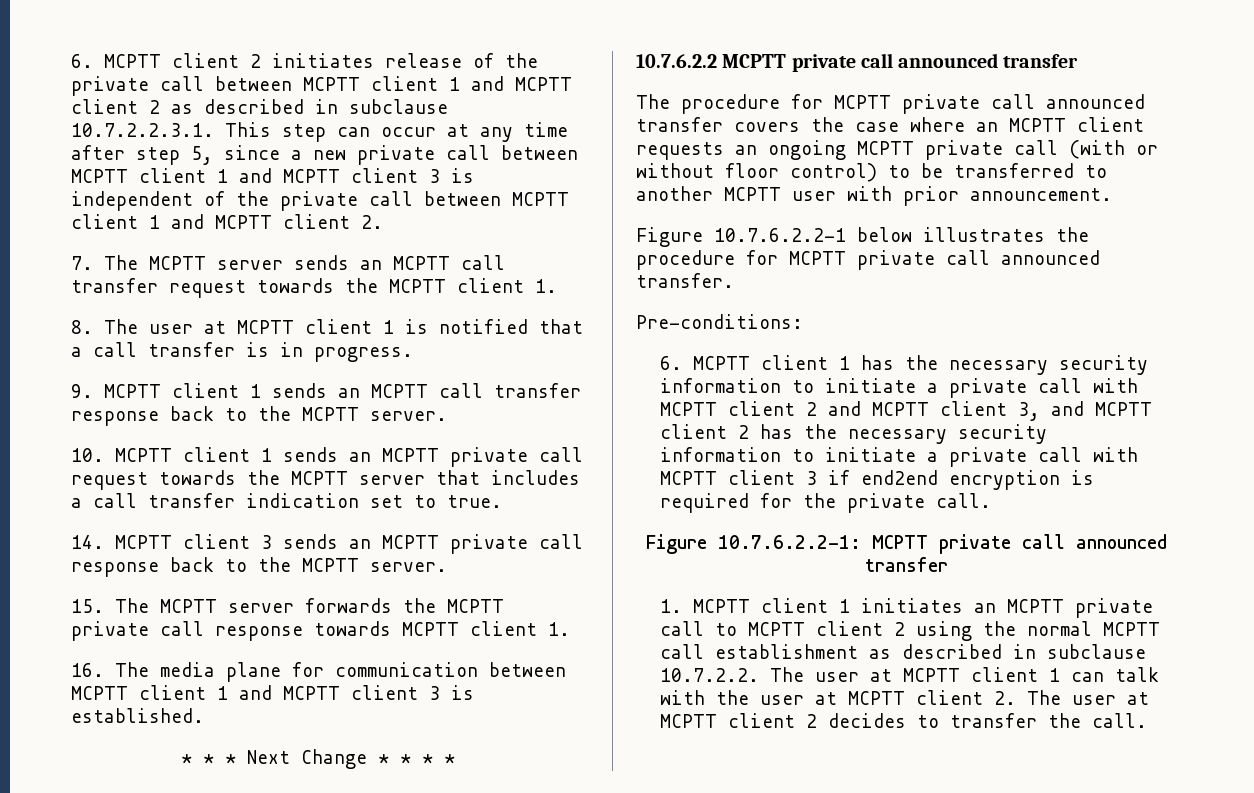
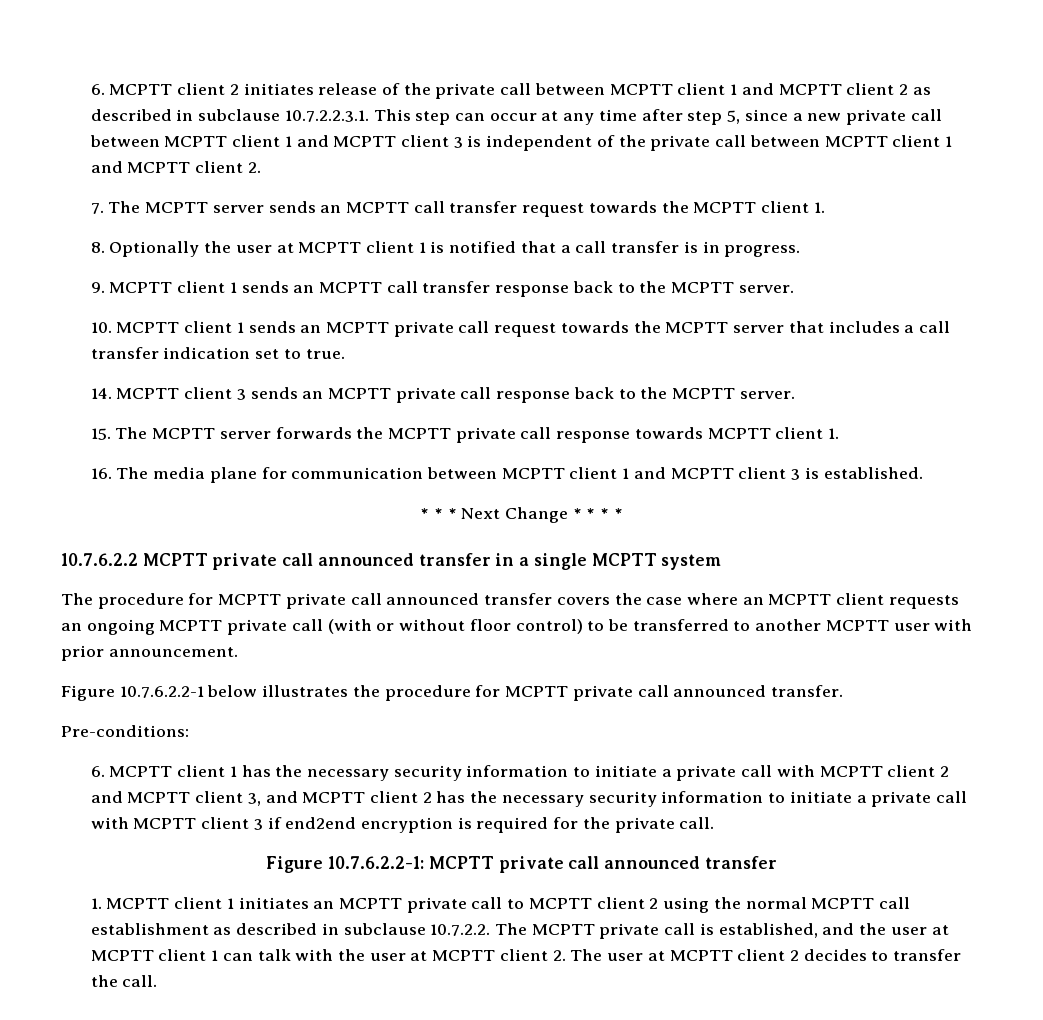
[103,319,138,334] The -> [109,241,232,257] Optionally the
(1079, 61) none -> [495,553,722,570] in a single MCPTT system
(804, 674) none -> [531,923,887,939] MCPTT private call is established, and the

